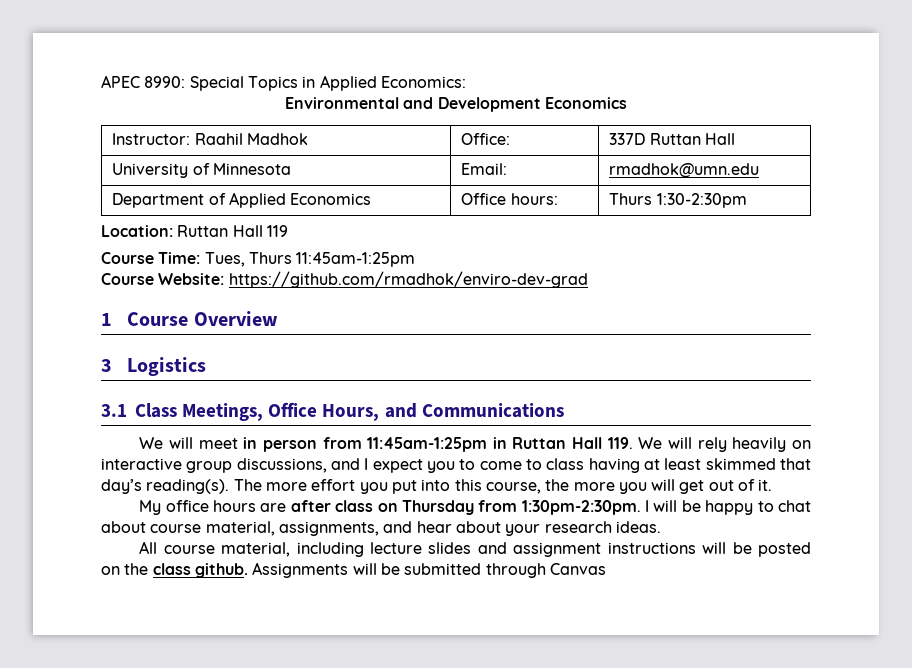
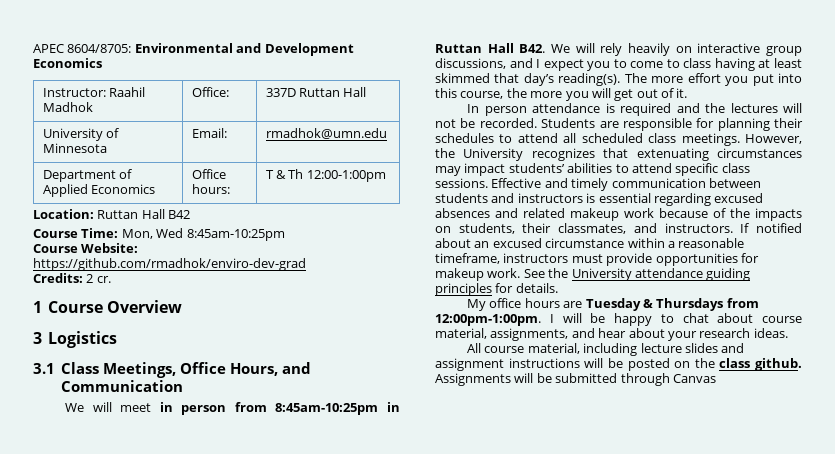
[144,75,466,91] 8990: Special Topics in Applied Economics: // -> [67,44,132,53] 8604/8705:
[609,193,747,208] Thurs 1:30-2:30pm -> [265,169,386,182] T & Th 12:00-1:00pm
[266,225,288,237] 119 -> [168,210,191,219] B42
[204,252,416,267] Tues, Thurs 11:45am-1:25pm -> [121,228,285,241] Mon, Wed 8:45am-10:25pm
(588, 279) none -> [33,273,111,283] // Credits: 2 cr.
[421,403,564,418] Communications -> [61,380,184,392] Communication
[367,437,488,452] 11:45am-1:25pm -> [275,403,379,415] 8:45am-10:25pm
[607,437,633,449] 119. -> [519,44,546,53] B42.
[139,500,641,515] My office hours are after class on Thursday from 1:30pm-2:30pm. -> [467,103,802,116] [435,118,803,131] [435,133,802,146] [435,148,802,161] [435,163,750,176] [435,178,761,191] [435,193,764,206] [435,208,802,221] [435,223,802,234] [435,238,745,248] [435,253,759,266] [435,268,751,281] [435,283,558,296] [467,298,759,311] [435,314,541,326] In person attendance is required and the lectures will not be recorded. Students are responsible for planning their schedules to attend all scheduled class meetings. However, the University recognizes that extenuating circumstances may impact students’ abilities to attend specific class sessions. Effective and timely communication between students and instructors is essential regarding excused absences and related makeup work because of the impacts on students, their classmates, and instructors. If notified about an excused circumstance within a reasonable timeframe, instructors must provide opportunities for makeup work. See the University attendance guiding principles for details. // My office hours are Tuesday & Thursdays from 12:00pm-1:00pm.

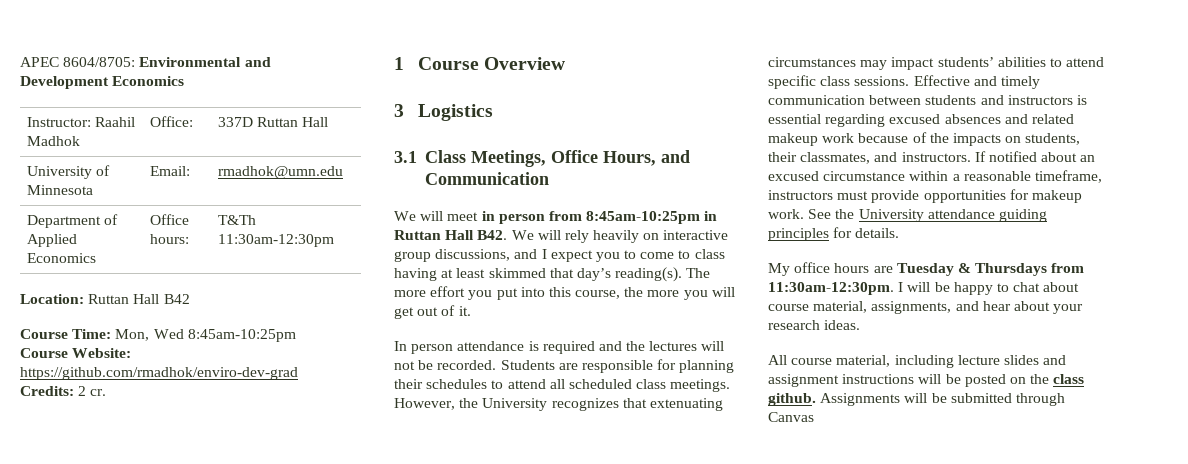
[265,169,386,182] T & Th 12:00-1:00pm -> [217,215,256,225] [217,234,334,247] T&Th 11:30am-12:30pm
[435,314,541,326] 12:00pm-1:00pm. -> [768,282,894,295] 11:30am-12:30pm.

